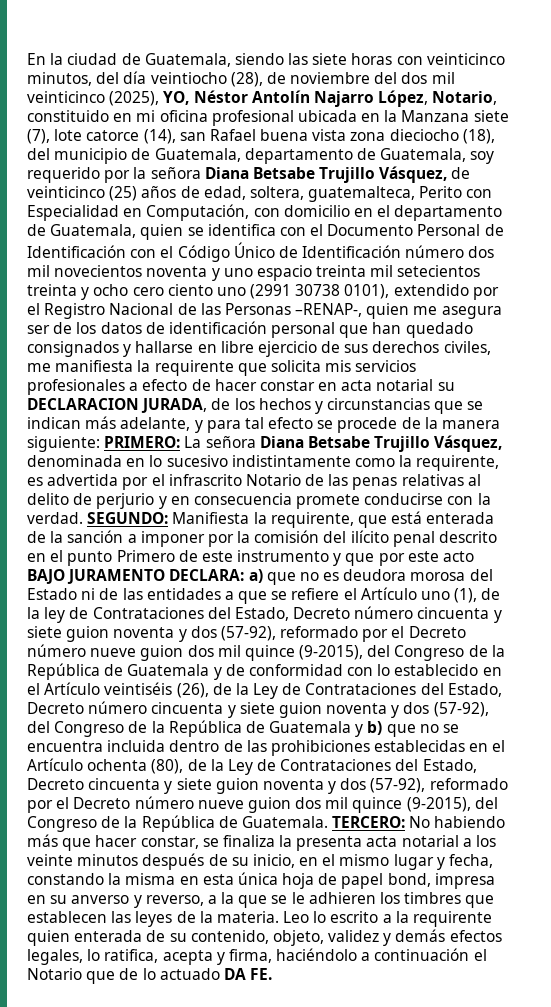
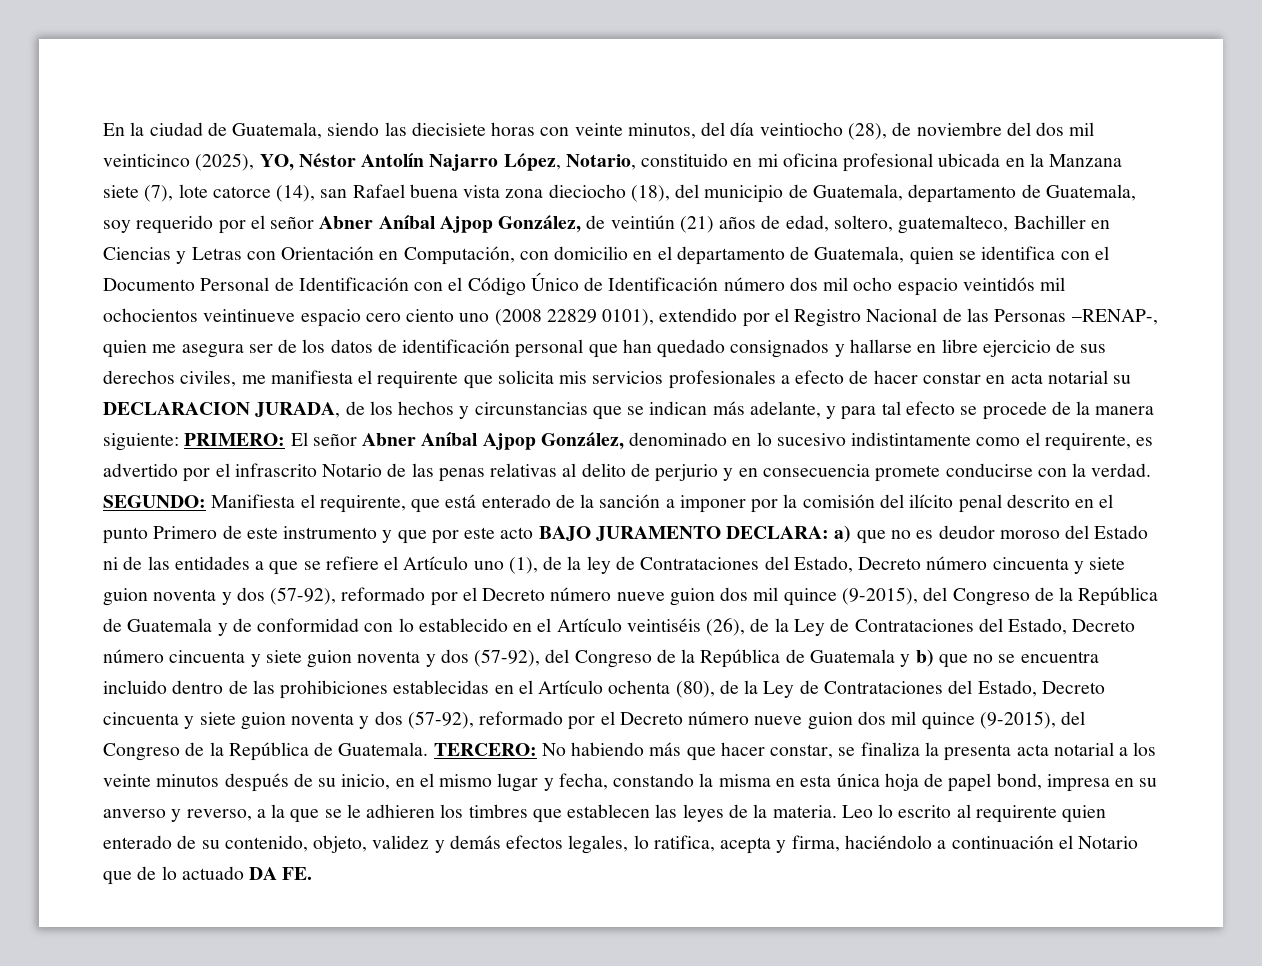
[312,53,348,65] siete -> [411,122,486,136] diecisiete
[426,53,505,65] veinticinco -> [574,123,623,136] veinte
[133,166,471,183] [27,186,493,202] [27,205,119,221] la señora Diana Betsabe Trujillo Vásquez, de veinticinco (25) años de edad, soltera, guatemalteca, Perito con Especialidad -> [250,215,1110,234] [103,246,375,264] el señor Abner Aníbal Ajpop González, de veintiún (21) años de edad, soltero, guatemalteco, Bachiller en Ciencias y Letras con Orientación
[54,265,481,281] [27,284,129,300] novecientos noventa y uno espacio treinta mil setecientos treinta y ocho -> [853,277,1066,296] [103,308,361,327] ocho espacio veintidós mil ochocientos veintinueve espacio
[250,284,341,299] (2991 30738 -> [494,309,597,326] (2008 22829
[137,360,151,372] la -> [358,370,373,384] el
[184,435,503,452] [27,455,122,467] La señora Diana Betsabe Trujillo Vásquez, denominada -> [290,432,728,450] El señor Abner Aníbal Ajpop González, denominado
[399,455,413,467] la -> [1025,432,1040,446] el
[47,474,119,486] advertida -> [103,463,178,477] advertido
[253,512,267,524] la -> [300,494,315,508] el
[426,512,495,524] enterada -> [481,494,551,508] enterado
[343,569,466,581] deudora morosa -> [938,525,1060,539] deudor moroso
[107,740,166,752] incluida -> [103,680,167,694] incluido
[382,911,409,923] a la -> [956,804,971,818] al
[74,930,143,942] enterada -> [103,835,172,849] enterado

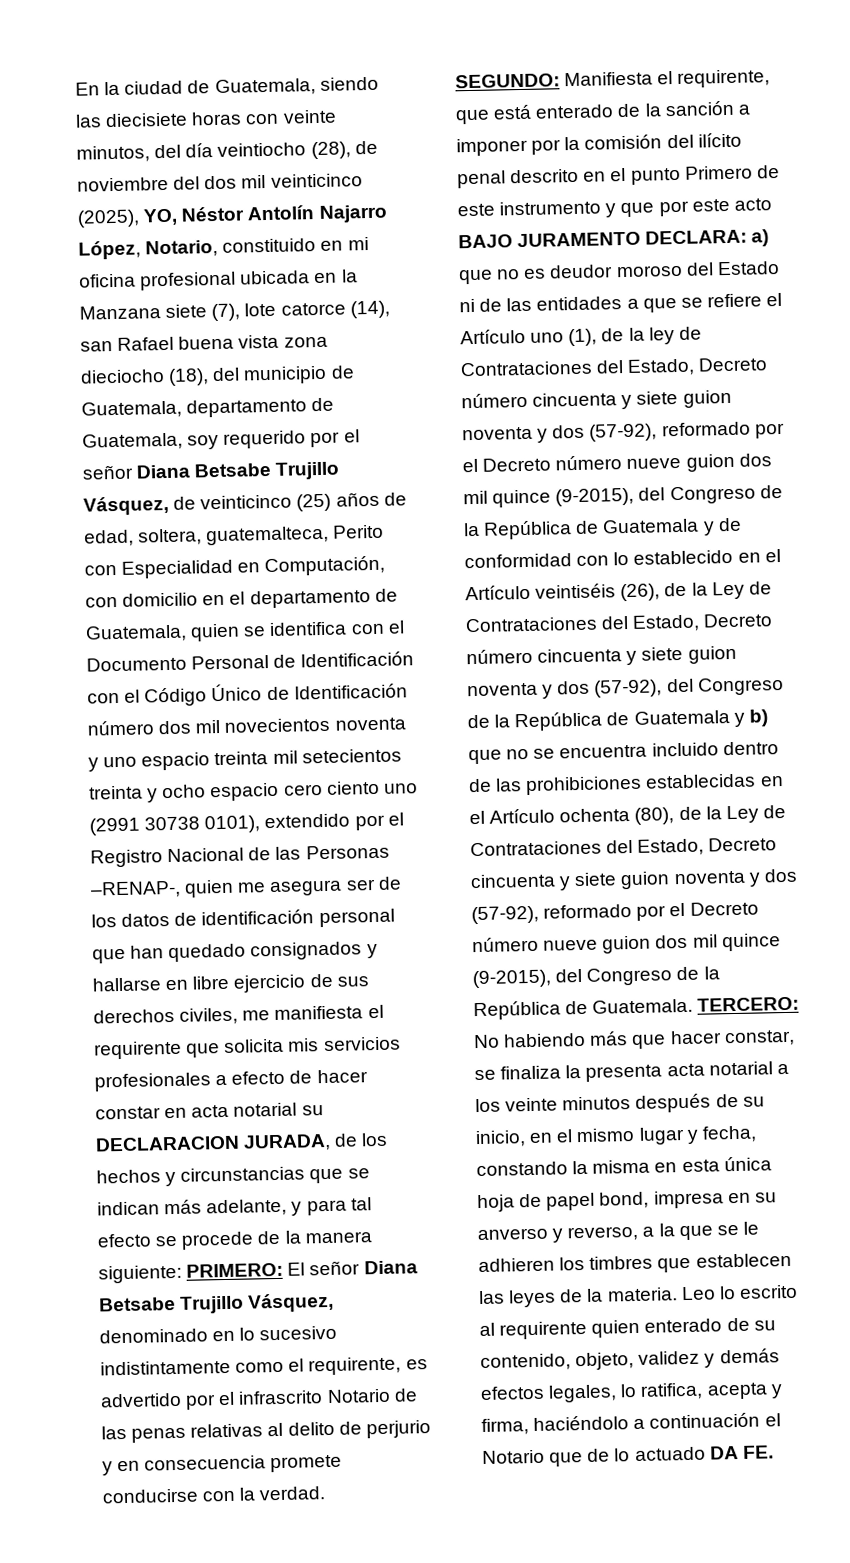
[319,215,1110,234] [103,246,375,264] Abner Aníbal Ajpop González, de veintiún (21) años de edad, soltero, guatemalteco, Bachiller en Ciencias y Letras con Orientación -> [136,461,341,480] [83,491,407,516] [84,524,385,547] [84,559,234,579] Diana Betsabe Trujillo Vásquez, de veinticinco (25) años de edad, soltera, guatemalteca, Perito con Especialidad
[853,277,1066,296] [103,308,296,322] ocho espacio veintidós mil ochocientos veintinueve -> [224,717,406,733] [88,748,402,772] [89,784,207,803] novecientos noventa y uno espacio treinta mil setecientos treinta y ocho
[494,309,597,326] (2008 22829 -> [89,816,201,836] (2991 30738
[362,432,624,450] Abner Aníbal Ajpop González, -> [363,1260,418,1275] [99,1292,335,1314] Diana Betsabe Trujillo Vásquez,

